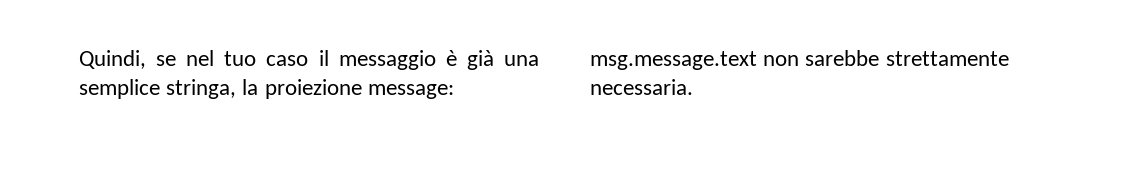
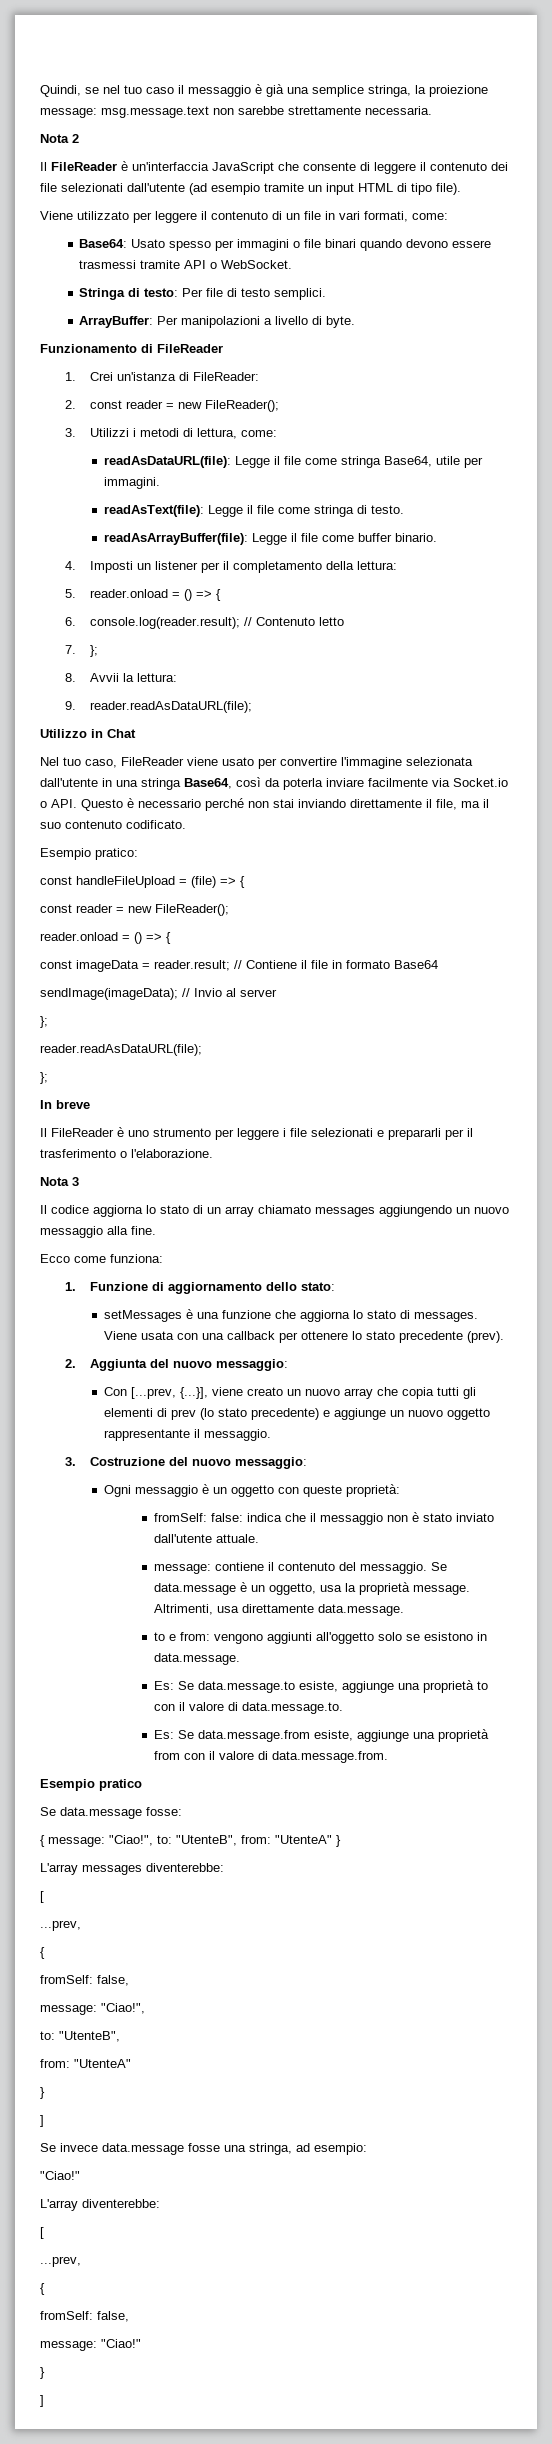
(693, 87) none -> [40,134,79,143] [40,161,508,174] [40,183,461,195] [40,211,448,223] [79,239,492,251] [79,260,293,269] [79,288,327,300] [79,316,356,328] [40,344,223,353] [64,372,259,381] [64,400,279,412] [64,428,277,439] [104,456,484,468] [104,477,161,489] [104,505,405,517] [104,533,438,545] [64,561,397,573] [64,589,221,601] [64,617,344,629] [64,645,98,657] [64,673,177,682] [64,701,252,713] [40,729,136,738] [40,757,473,769] [40,777,508,790] [40,798,489,811] [40,820,186,829] [40,848,138,860] [40,876,245,888] [40,904,229,916] [40,932,171,944] [40,960,438,972] [40,988,277,1000] [40,1016,48,1028] [40,1044,202,1056] [40,1072,48,1084] [40,1100,90,1109] [40,1127,473,1140] [40,1149,213,1158] [40,1177,79,1186] [40,1205,509,1217] [40,1226,156,1238] [40,1254,163,1263] [64,1282,335,1294] [104,1309,479,1322] [104,1331,505,1343] [64,1359,288,1371] [104,1387,477,1399] [104,1408,491,1420] [104,1429,272,1441] [64,1457,307,1469] [104,1484,401,1497] [153,1512,494,1525] [153,1534,259,1543] [153,1562,447,1574] [153,1582,470,1595] [153,1604,404,1616] [153,1632,487,1644] [153,1653,240,1665] [153,1680,488,1693] [153,1702,343,1714] [153,1729,489,1742] [153,1751,388,1763] [40,1779,142,1791] [40,1807,182,1819] [40,1835,341,1847] [40,1863,224,1875] [40,1891,44,1903] [40,1920,81,1931] [40,1947,45,1959] [40,1975,129,1986] [40,2003,145,2015] [40,2031,120,2042] [40,2059,131,2068] [40,2087,45,2099] [40,2115,44,2127] [40,2143,367,2155] [40,2171,80,2180] [40,2199,160,2211] [40,2227,44,2239] [40,2256,81,2267] [40,2283,45,2295] [40,2311,129,2322] [40,2339,141,2351] [40,2367,45,2379] [40,2395,44,2407] // Nota 2 // Il FileReader è un'interfaccia JavaScript che consente di leggere il contenuto dei file selezionati dall'utente (ad esempio tramite un input HTML di tipo file). // Viene utilizzato per leggere il contenuto di un file in vari formati, come: // Base64: Usato spesso per immagini o file binari quando devono essere trasmessi tramite API o WebSocket. // Stringa di testo: Per file di testo semplici. // ArrayBuffer: Per manipolazioni a livello di byte. // Funzionamento di FileReader // 1. Crei un'istanza di FileReader: // 2. const reader = new FileReader(); // 3. Utilizzi i metodi di lettura, come: // readAsDataURL(file): Legge il file come stringa Base64, utile per immagini. // readAsText(file): Legge il file come stringa di testo. // readAsArrayBuffer(file): Legge il file come buffer binario. // 4. Imposti un listener per il completamento della lettura: // 5. reader.onload = () => { // 6. console.log(reader.result); // Contenuto letto // 7. }; // 8. Avvii la lettura: // 9. reader.readAsDataURL(file); // Utilizzo in Chat // Nel tuo caso, FileReader viene usato per convertire l'immagine selezionata dall'utente in una stringa Base64, così da poterla inviare facilmente via Socket.io o API. Questo è necessario perché non stai inviando direttamente il file, ma il suo contenuto codificato. // Esempio pratico: // const handleFileUpload = (file) => { // const reader = new FileReader(); // reader.onload = () => { // const imageData = reader.result; // Contiene il file in formato Base64 // sendImage(imageData); // Invio al server // }; // reader.readAsDataURL(file); // }; // In breve // Il FileReader è uno strumento per leggere i file selezionati e prepararli per il trasferimento o l'elaborazione. // Nota 3 // Il codice aggiorna lo stato di un array chiamato messages aggiungendo un nuovo messaggio alla fine. // Ecco come funziona: // 1. Funzione di aggiornamento dello stato: // setMessages è una funzione che aggiorna lo stato di messages. Viene usata con una callback per ottenere lo stato precedente (prev). // 2. Aggiunta del nuovo messaggio: // Con [...prev, {...}], viene creato un nuovo array che copia tutti gli elementi di prev (lo stato precedente) e aggiunge un nuovo oggetto rappresentante il messaggio. // 3. Costruzione del nuovo messaggio: // Ogni messaggio è un oggetto con queste proprietà: // fromSelf: false: indica che il messaggio non è stato inviato dall'utente attuale. // message: contiene il contenuto del messaggio. Se data.message è un oggetto, usa la proprietà message. Altrimenti, usa direttamente data.message. // to e from: vengono aggiunti all'oggetto solo se esistono in data.message. // Es: Se data.message.to esiste, aggiunge una proprietà to con il valore di data.message.to. // Es: Se data.message.from esiste, aggiunge una proprietà from con il valore di data.message.from. // Esempio pratico // Se data.message fosse: // { message: "Ciao!", to: "UtenteB", from: "UtenteA" } // L'array messages diventerebbe: // [ // ...prev, // { // fromSelf: false, // message: "Ciao!", // to: "UtenteB", // from: "UtenteA" // } // ] // Se invece data.message fosse una stringa, ad esempio: // "Ciao!" // L'array diventerebbe: // [ // ...prev, // { // fromSelf: false, // message: "Ciao!" // } // ]

